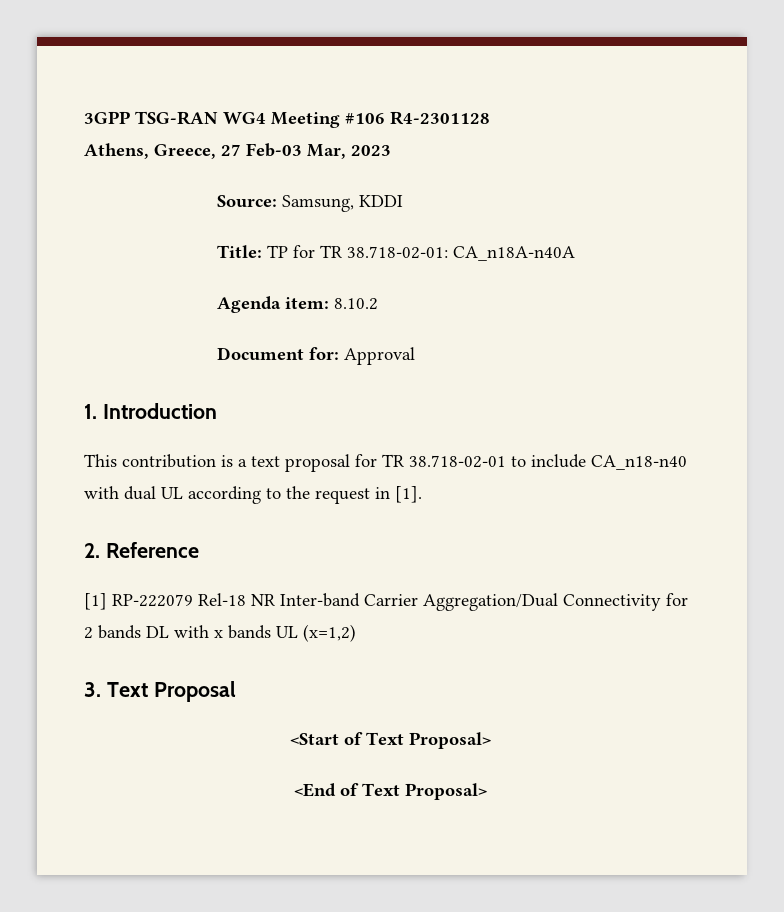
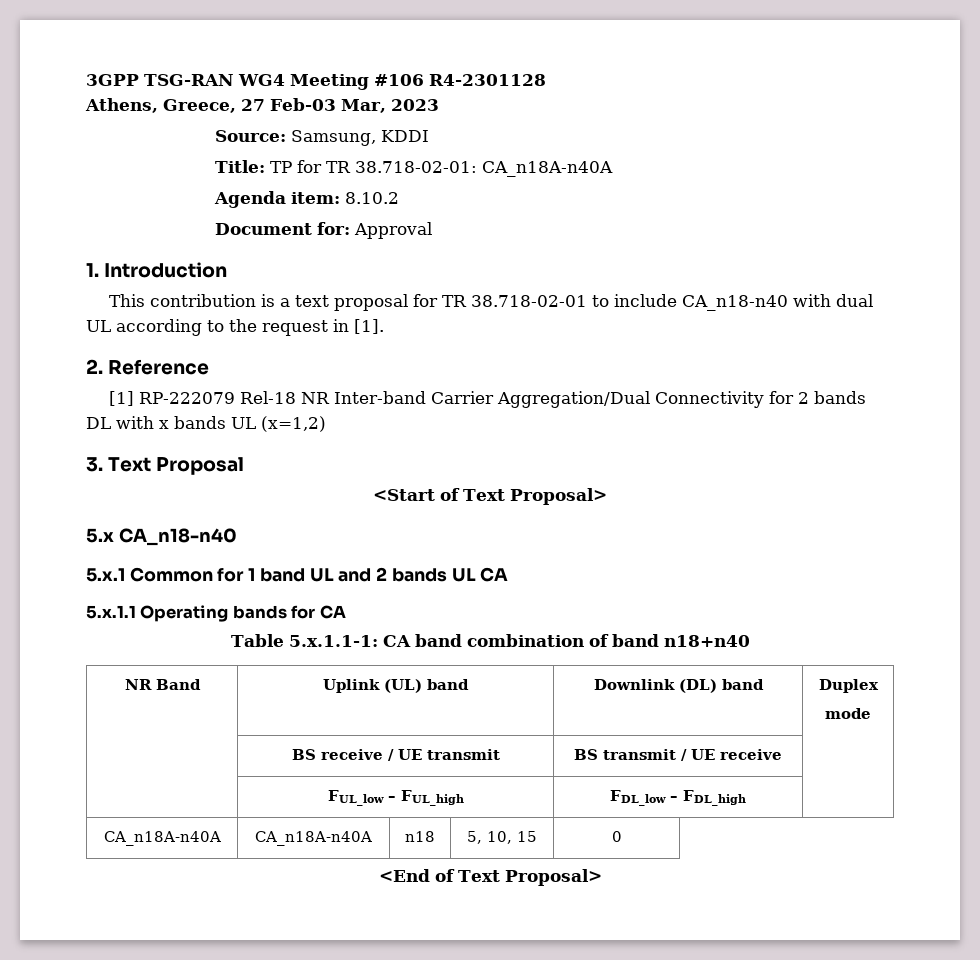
(491, 740) none -> [86,528,237,546] [86,567,509,582] [86,605,346,622] [230,634,750,647] [124,679,201,690] [323,679,469,693] [593,679,764,693] [818,679,879,693] [825,708,871,719] [291,749,500,761] [574,749,782,761] [327,790,464,806] [610,790,746,806] [103,831,221,846] [255,831,372,846] [405,831,435,842] [467,831,537,844] [611,831,622,842] // 5.x CA_n18-n40 // 5.x.1 Common for 1 band UL and 2 bands UL CA // 5.x.1.1 Operating bands for CA // Table 5.x.1.1-1: CA band combination of band n18+n40 // NR Band | Uplink (UL) band | Downlink (DL) band | Duplex // mode // | BS receive / UE transmit | BS transmit / UE receive | // | FUL_low – FUL_high | FDL_low – FDL_high | // CA_n18A-n40A | CA_n18A-n40A | n18 | 5, 10, 15 | 0

